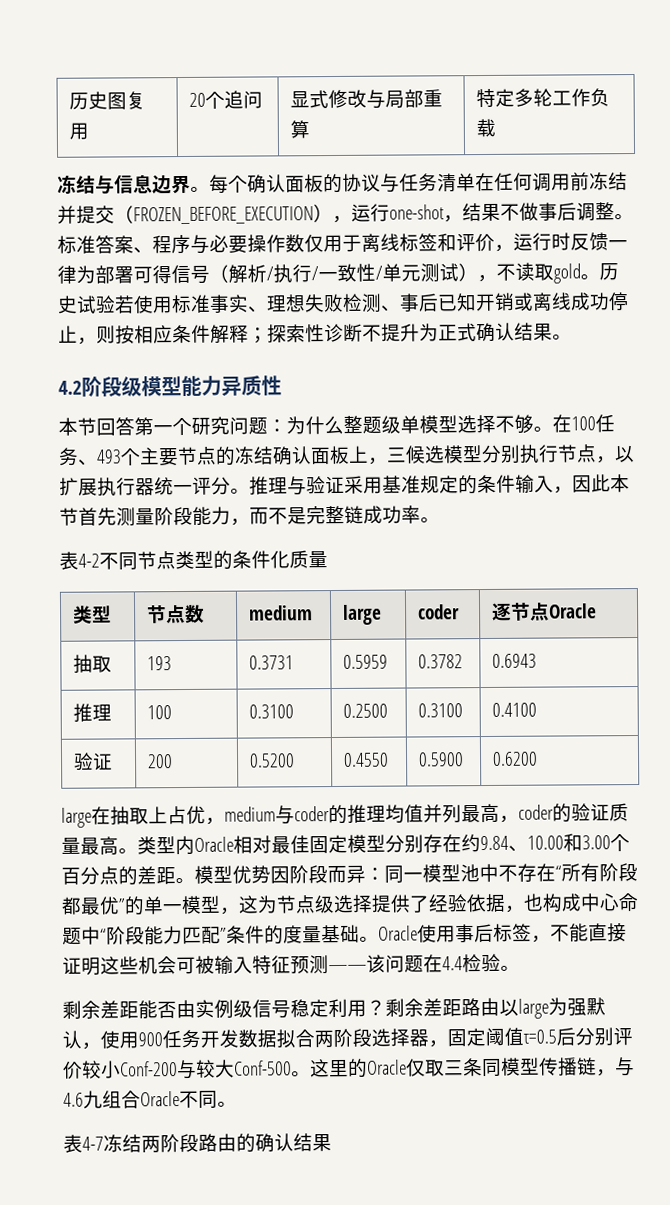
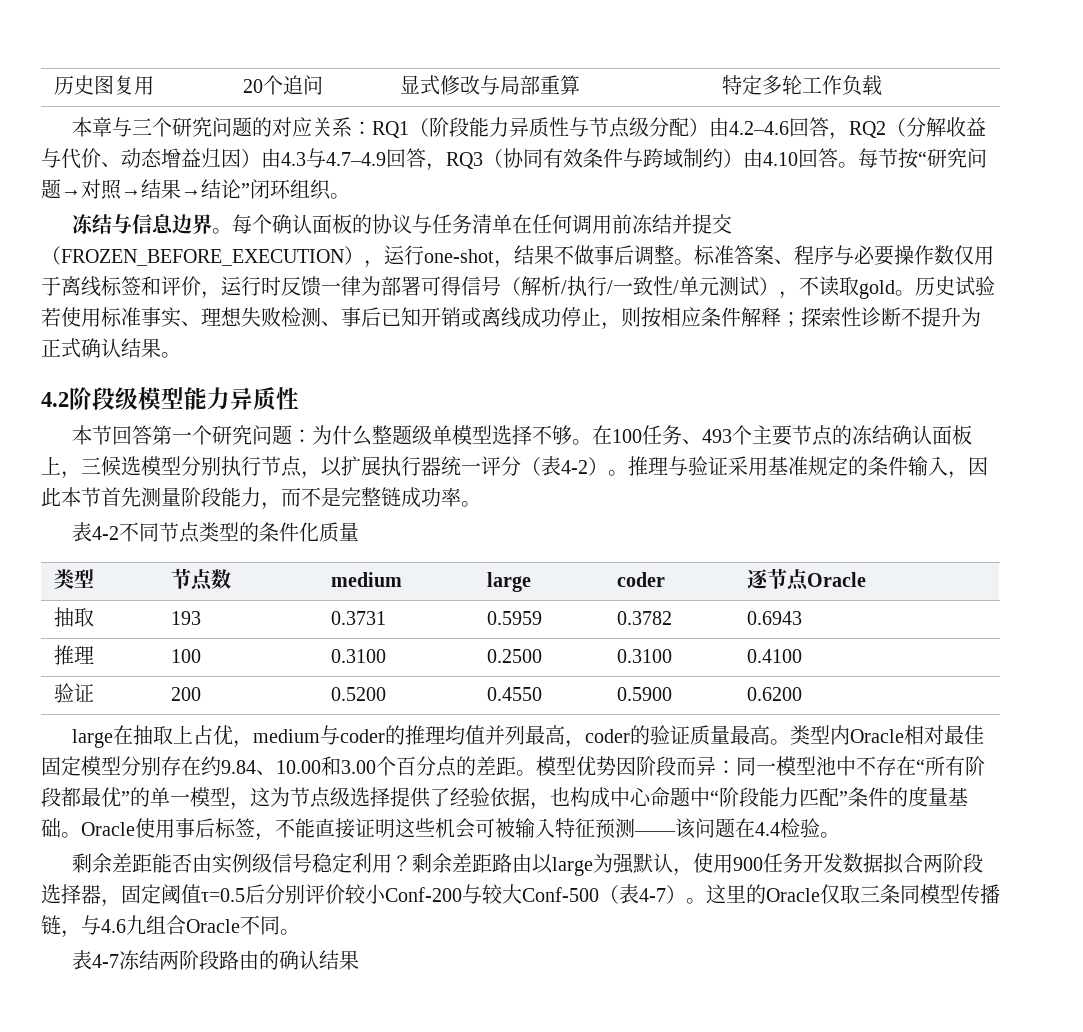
(497, 128) none -> [71,117,986,140] [41,148,987,171] [41,179,350,200] // 本章与三个研究问题的对应关系：RQ1（阶段能力异质性与节点级分配）由4.2–4.6回答，RQ2（分解收益与代价、动态增益归因）由4.3与4.7–4.9回答，RQ3（协同有效条件与跨域制约）由4.10回答。每节按“研究问题→对照→结果→结论”闭环组织。
(231, 485) none -> [521,456,608,476] （表4-2）
(292, 1068) none -> [599,884,686,904] （表4-7）

